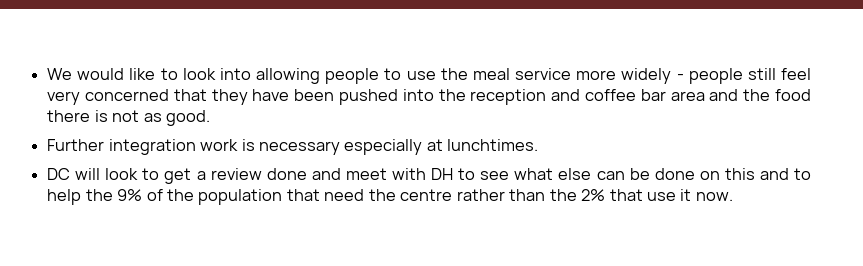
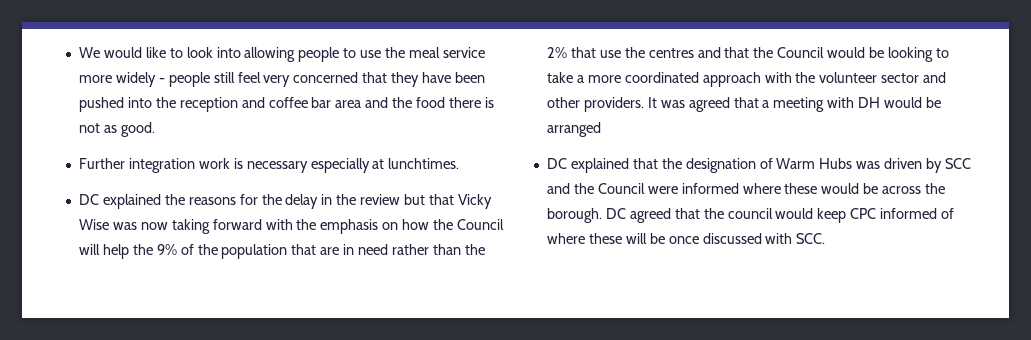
[75,168,812,184] will look to get a review done and meet with DH to see what else can be done on this and to -> [102,194,492,209] [78,219,505,234] [78,244,100,255] explained the reasons for the delay in the review but that Vicky Wise was now taking forward with the emphasis on how the Council will
[324,189,453,201] need the centre -> [320,244,389,255] are in need
[680,189,733,201] it now. -> [624,47,949,62] [546,72,947,87] [546,97,942,112] [546,122,601,137] [546,158,972,173] [546,183,946,194] [546,208,955,223] [546,233,826,244] the centres and that the Council would be looking to take a more coordinated approach with the volunteer sector and other providers. It was agreed that a meeting with DH would be arranged // DC explained that the designation of Warm Hubs was driven by SCC and the Council were informed where these would be across the borough. DC agreed that the council would keep CPC informed of where these will be once discussed with SCC.

